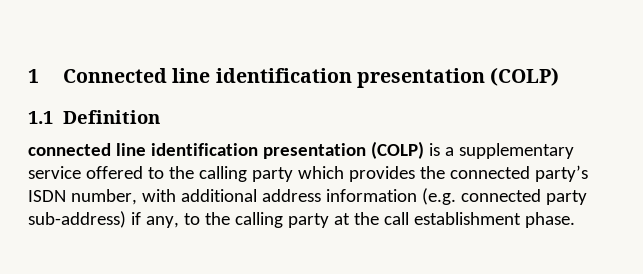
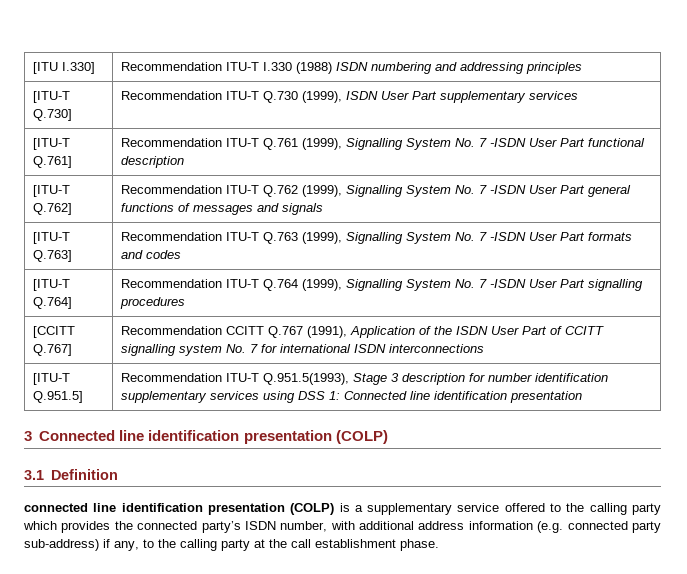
[28,69,39,83] 1 -> [32,62,95,74] [120,62,582,74] [32,91,70,103] [32,109,72,121] [120,91,578,103] [32,138,70,150] [32,156,72,168] [120,138,645,150] [120,156,184,168] [32,185,70,197] [32,203,72,215] [120,185,631,197] [120,203,323,215] [32,232,70,244] [32,250,72,262] [120,232,632,244] [120,250,181,259] [32,279,70,291] [32,297,72,309] [120,279,643,291] [119,297,185,309] [32,326,75,338] [32,344,72,356] [120,326,604,338] [120,344,484,356] [32,373,70,385] [32,391,83,403] [120,373,608,385] [120,391,582,403] [24,431,32,441] [ITU I.330] | Recommendation ITU-T I.330 (1988) ISDN numbering and addressing principles // [ITU-T Q.730] | Recommendation ITU-T Q.730 (1999), ISDN User Part supplementary services // [ITU-T Q.761] | Recommendation ITU-T Q.761 (1999), Signalling System No. 7 -ISDN User Part functional description // [ITU-T Q.762] | Recommendation ITU-T Q.762 (1999), Signalling System No. 7 -ISDN User Part general functions of messages and signals // [ITU-T Q.763] | Recommendation ITU-T Q.763 (1999), Signalling System No. 7 -ISDN User Part formats and codes // [ITU-T Q.764] | Recommendation ITU-T Q.764 (1999), Signalling System No. 7 -ISDN User Part signalling procedures // [CCITT Q.767] | Recommendation CCITT Q.767 (1991), Application of the ISDN User Part of CCITT signalling system No. 7 for international ISDN interconnections // [ITU-T Q.951.5] | Recommendation ITU-T Q.951.5(1993), Stage 3 description for number identification supplementary services using DSS 1: Connected line identification presentation // 3
[28,111,53,124] 1.1 -> [24,470,44,480] 3.1

